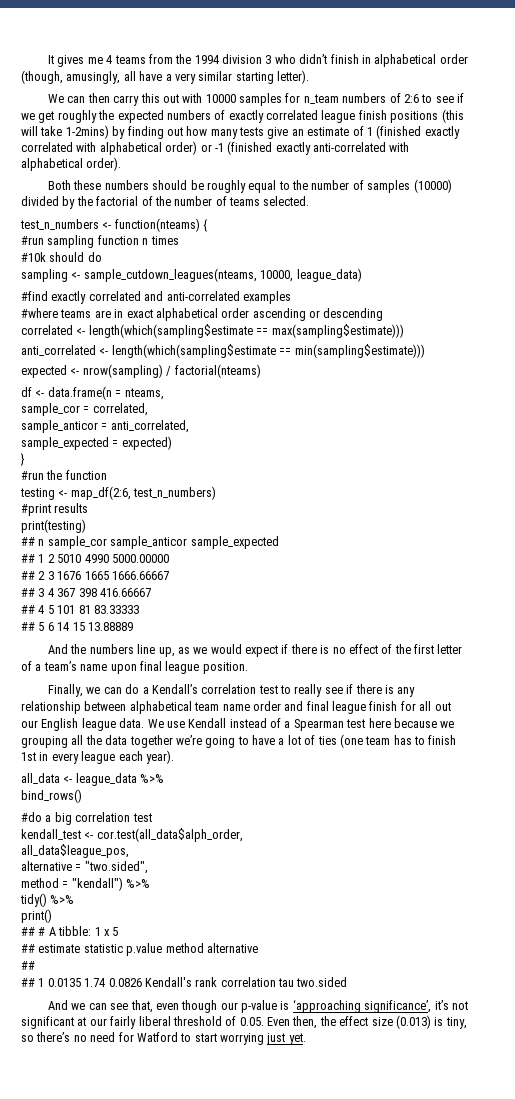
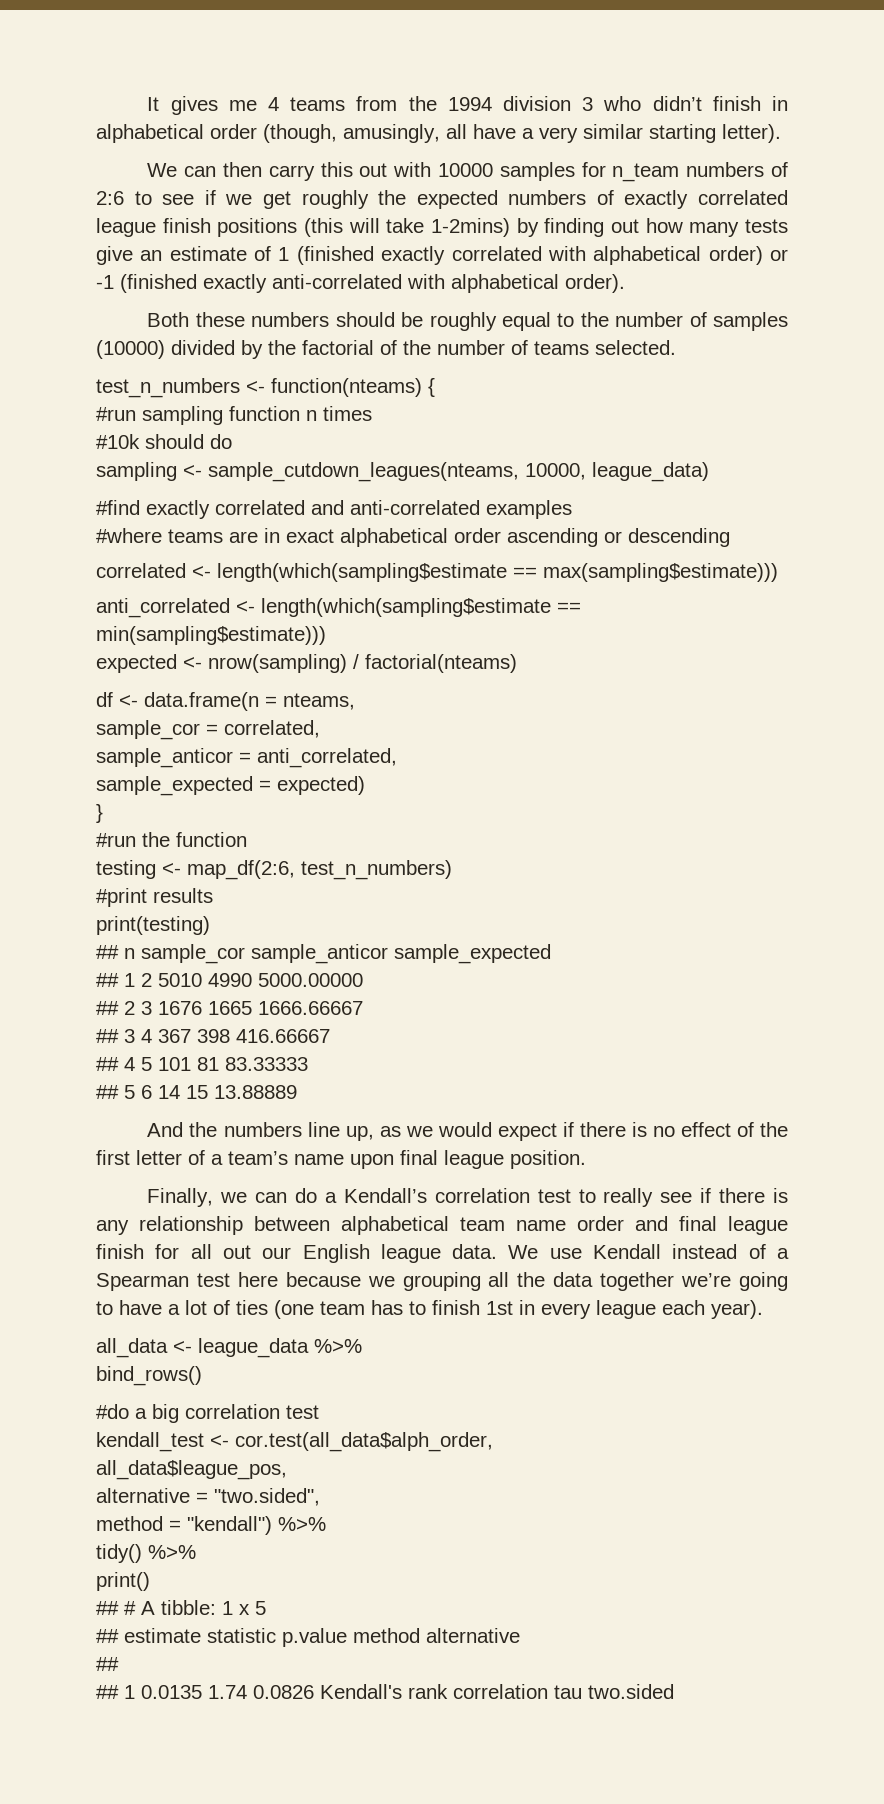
[48,999,468,1013] [21,1015,467,1029] [21,1032,306,1045] // And we can see that, even though our p-value is ‘approaching significance’, it’s not significant at our fairly liberal threshold of 0.05. Even then, the effect size (0.013) is tiny, so there’s no need for Watford to start worrying just yet. -> (674, 1691) none

